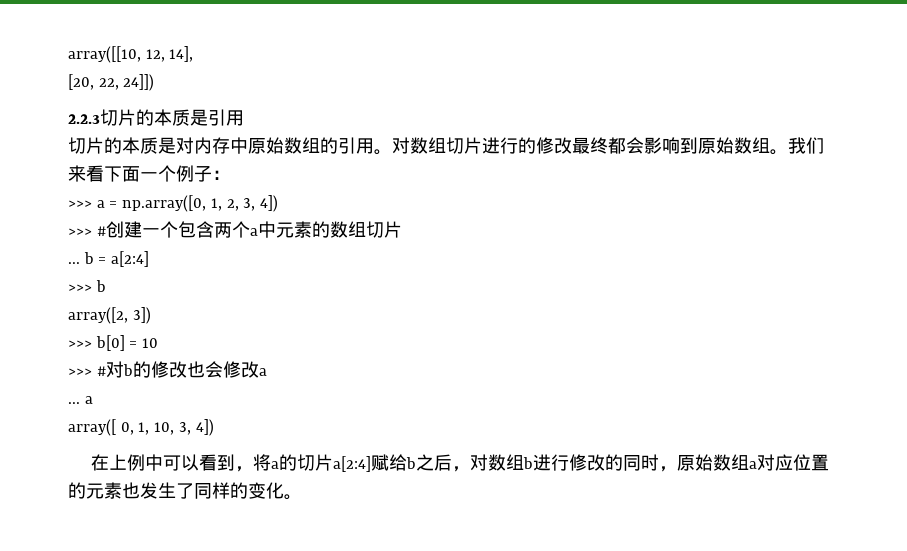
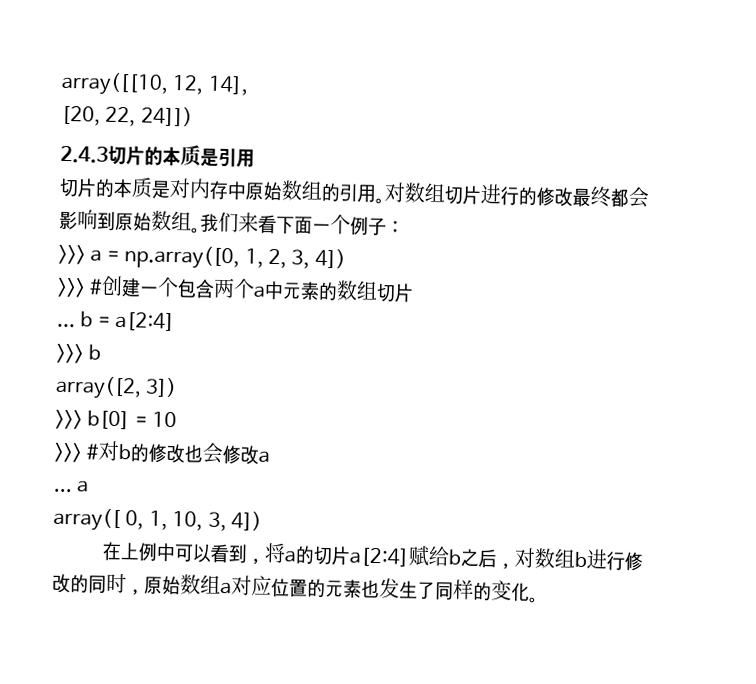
[68,114,100,124] 2.2.3 -> [60,145,109,164] 2.4.3

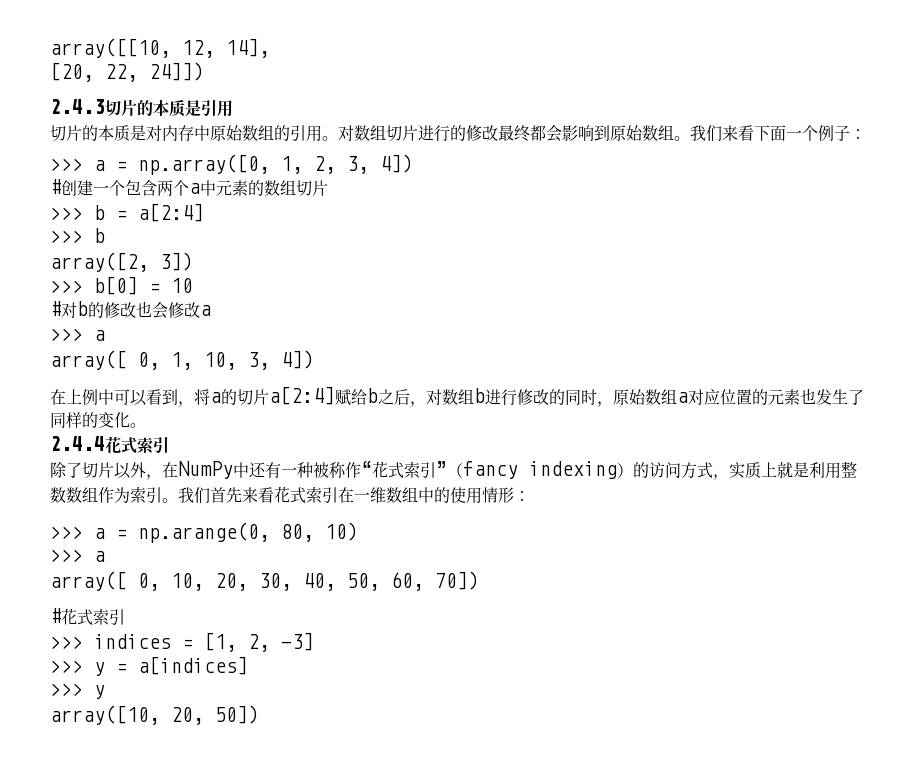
[57,277,86,298] >>> -> (413, 163) none
[57,323,76,328] ... -> [50,207,83,220] >>>
[54,442,83,463] >>> -> (193, 285) none
[54,488,73,493] ... -> [50,328,83,341] >>>
(539, 600) none -> [50,436,169,454] [50,461,857,480] [50,486,530,504] [50,522,358,543] [50,549,105,562] [50,571,479,591] [50,608,125,626] [50,632,314,652] [50,656,248,676] [50,683,105,699] [50,705,259,725] // 2.4.4花式索引 // 除了切片以外，在NumPy中还有一种被称作“花式索引”（fancy indexing）的访问方式，实质上就是利用整数数组作为索引。我们首先来看花式索引在一维数组中的使用情形： // >>> a = np.arange(0, 80, 10) // >>> a // array([ 0, 10, 20, 30, 40, 50, 60, 70]) // #花式索引 // >>> indices = [1, 2, -3] // >>> y = a[indices] // >>> y // array([10, 20, 50])

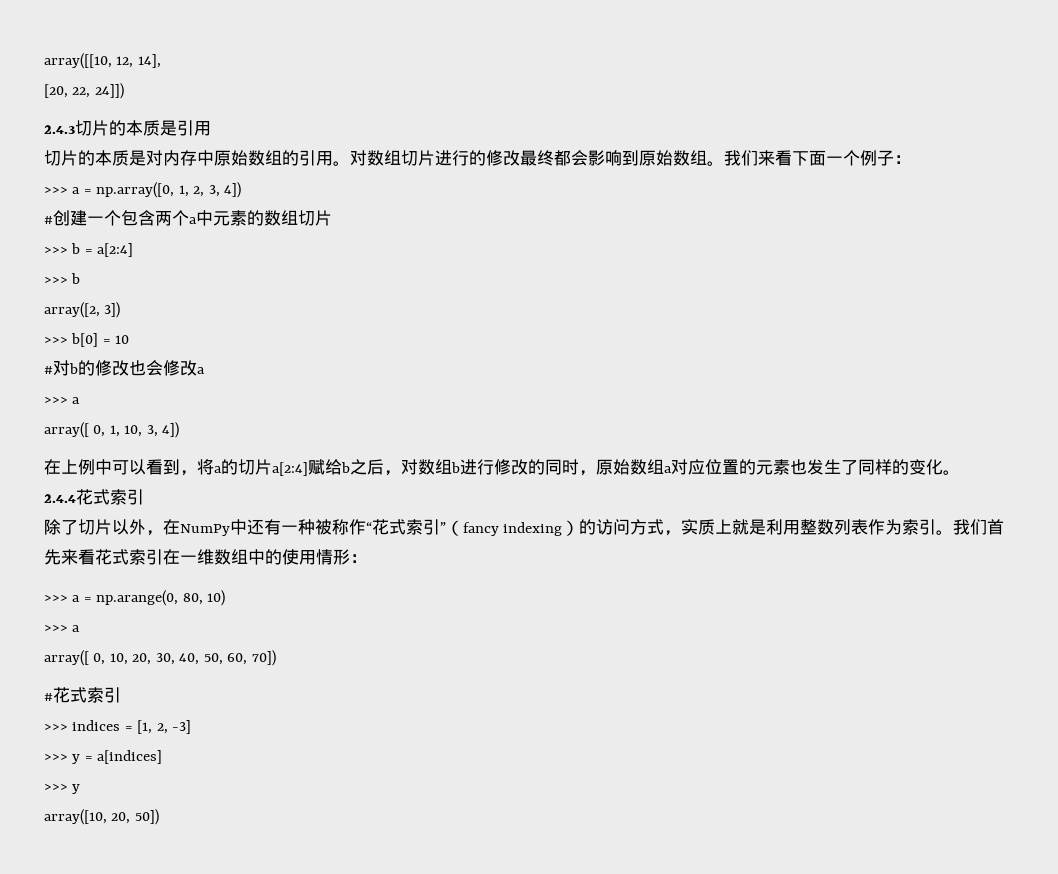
[66,487,98,503] 数组 -> [834,519,869,535] 列表

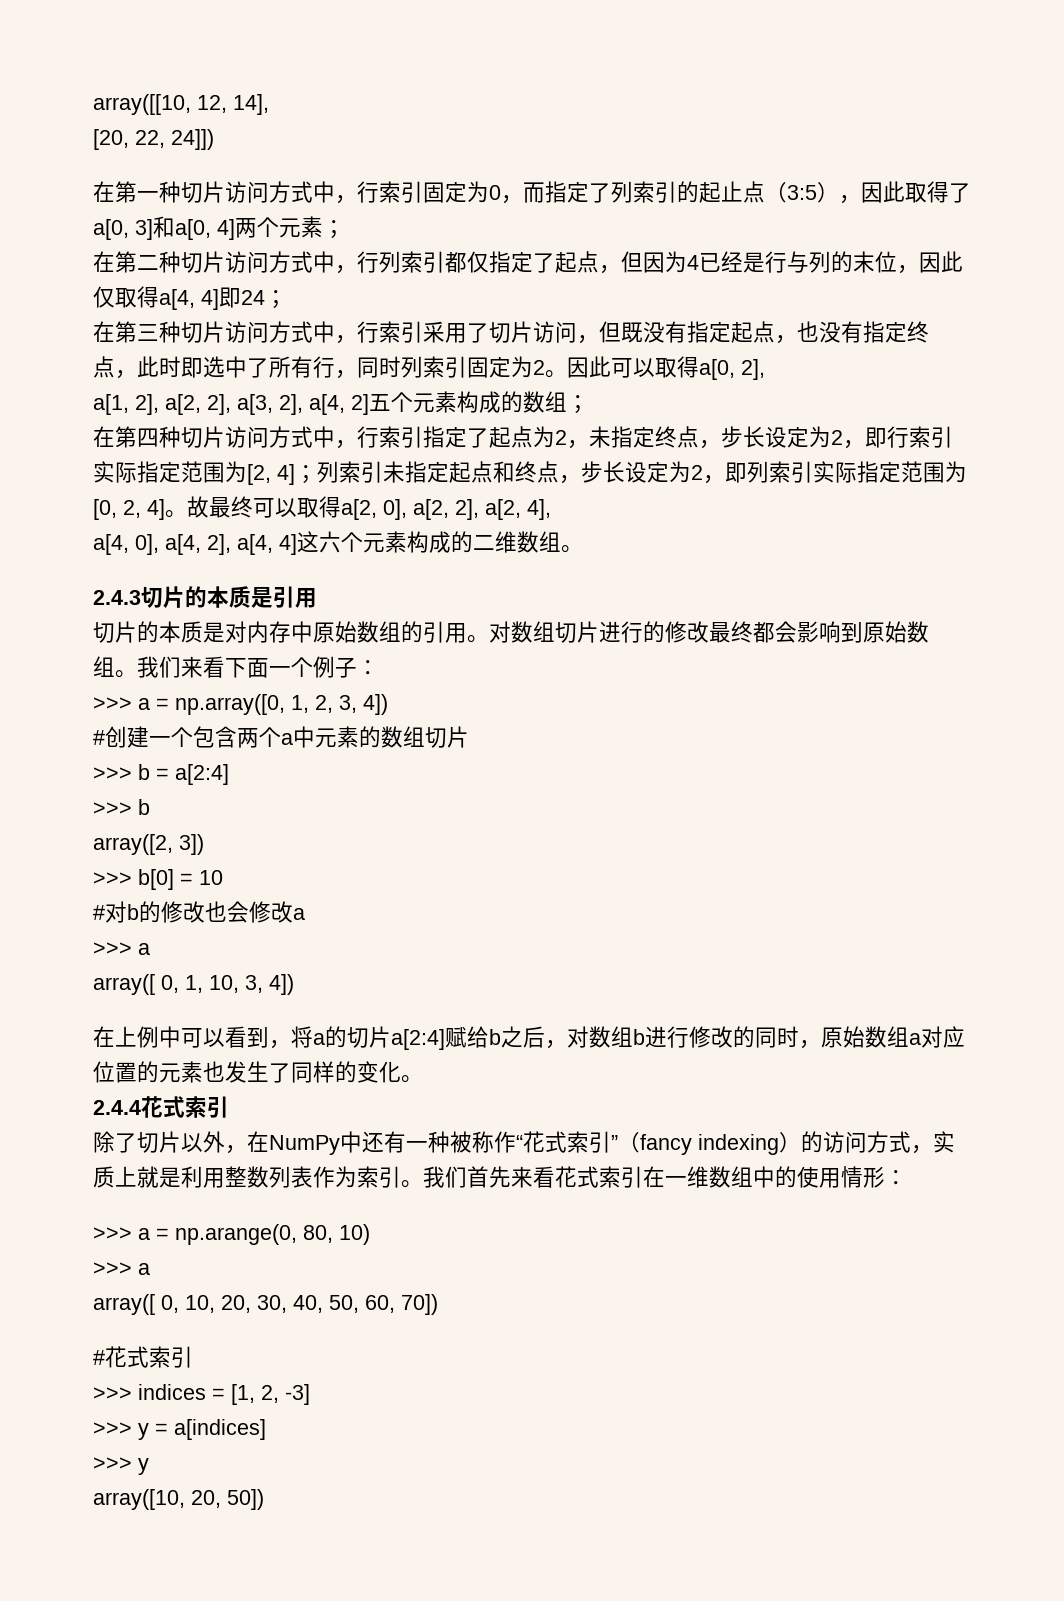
(124, 91) none -> [93,181,971,204] [93,216,345,240] [93,251,963,274] [93,286,287,310] [93,321,929,344] [93,356,765,380] [93,391,589,415] [93,426,953,449] [93,461,967,485] [93,496,551,520] [93,531,583,555] // 在第一种切片访问方式中，行索引固定为0，而指定了列索引的起止点（3:5），因此取得了a[0, 3]和a[0, 4]两个元素； // 在第二种切片访问方式中，行列索引都仅指定了起点，但因为4已经是行与列的末位，因此仅取得a[4, 4]即24； // 在第三种切片访问方式中，行索引采用了切片访问，但既没有指定起点，也没有指定终点，此时即选中了所有行，同时列索引固定为2。因此可以取得a[0, 2], // a[1, 2], a[2, 2], a[3, 2], a[4, 2]五个元素构成的数组； // 在第四种切片访问方式中，行索引指定了起点为2，未指定终点，步长设定为2，即行索引实际指定范围为[2, 4]；列索引未指定起点和终点，步长设定为2，即列索引实际指定范围为[0, 2, 4]。故最终可以取得a[2, 0], a[2, 2], a[2, 4], // a[4, 0], a[4, 2], a[4, 4]这六个元素构成的二维数组。

